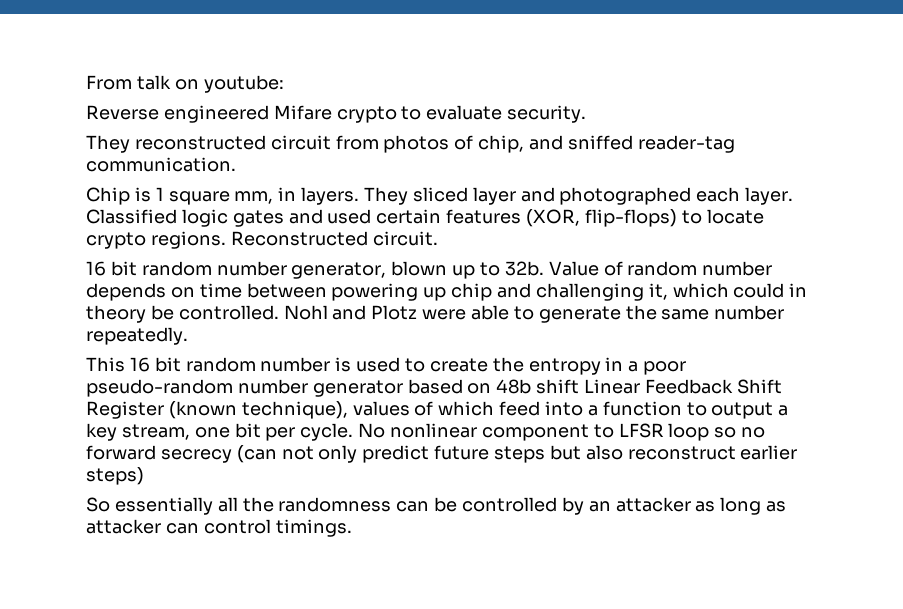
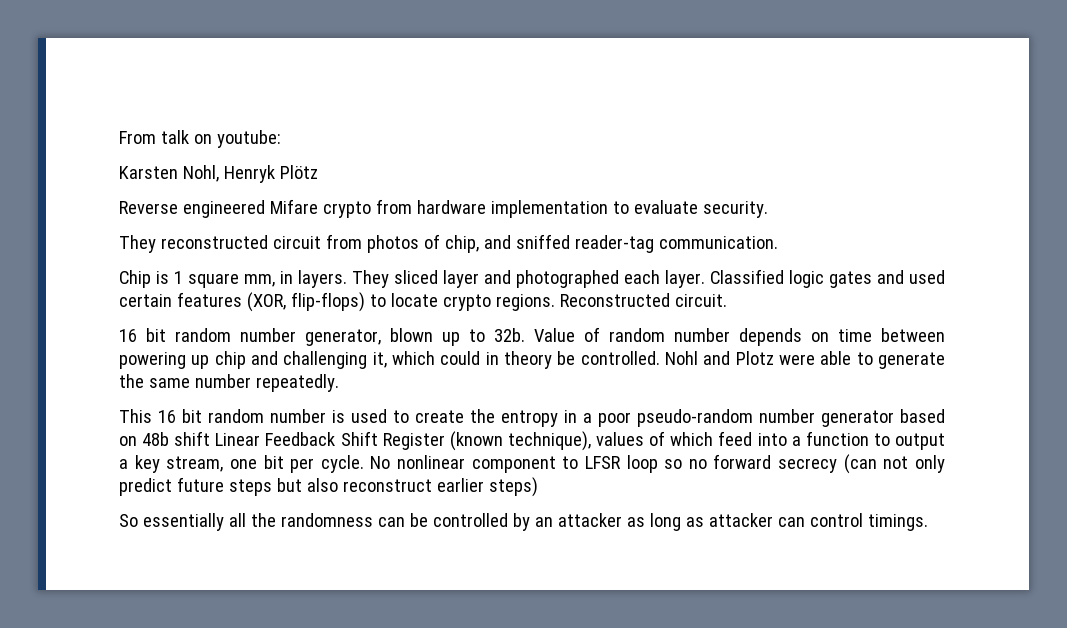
(284, 84) none -> [119,165,318,183] // Karsten Nohl, Henryk Plötz
(397, 114) none -> [375,199,608,218] from hardware implementation

